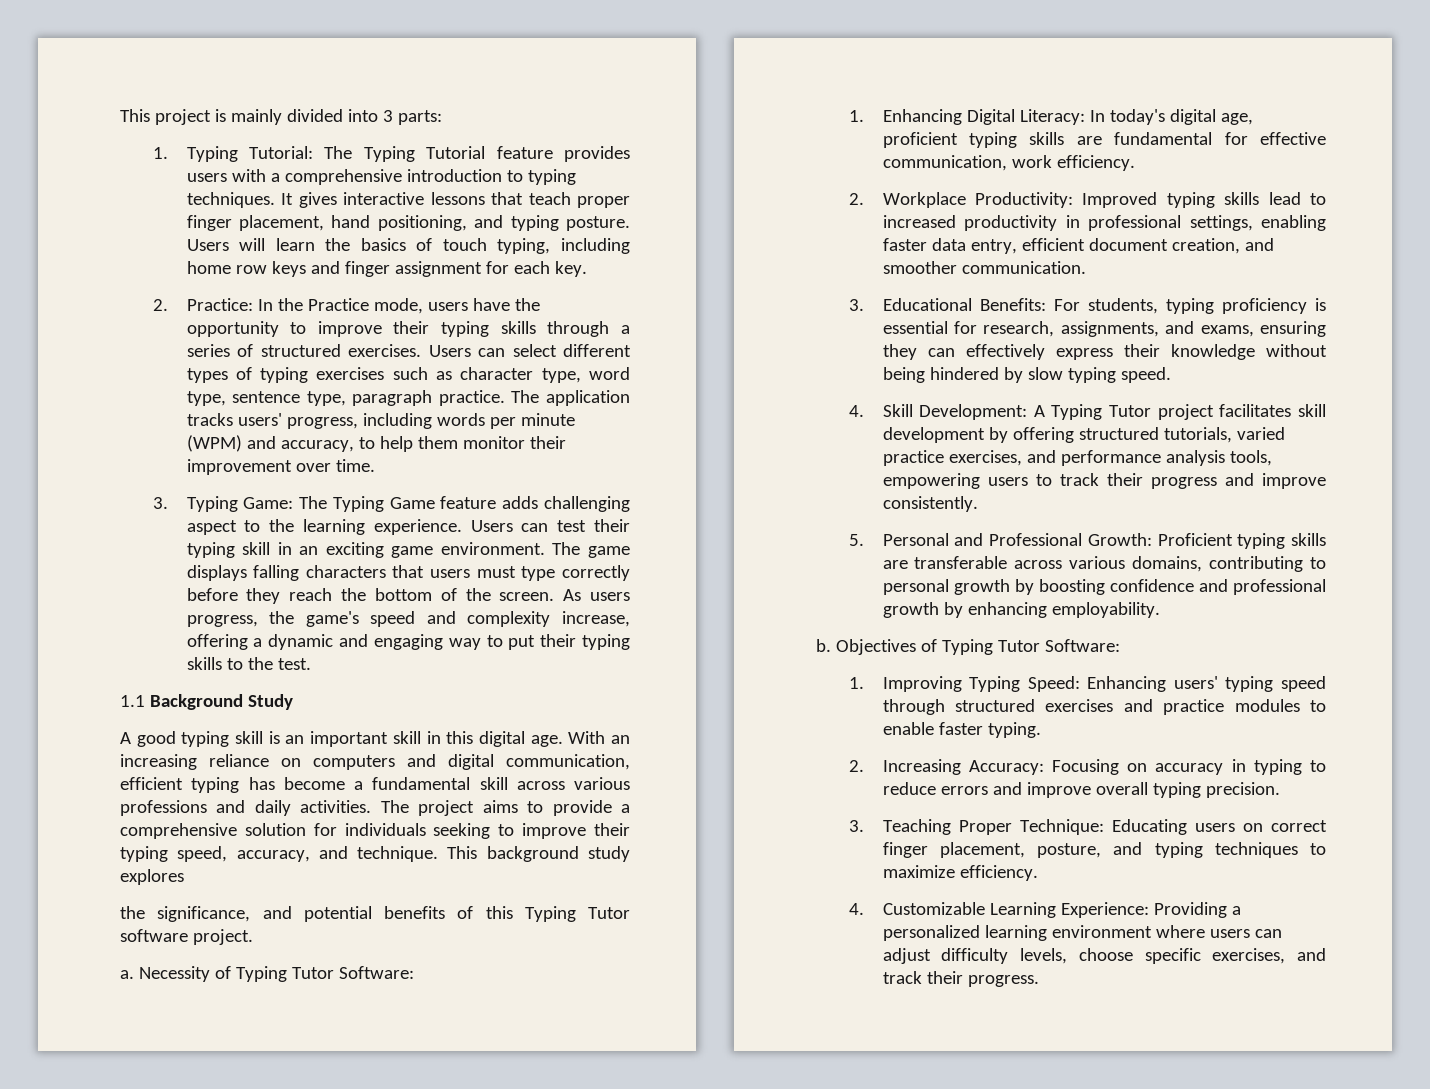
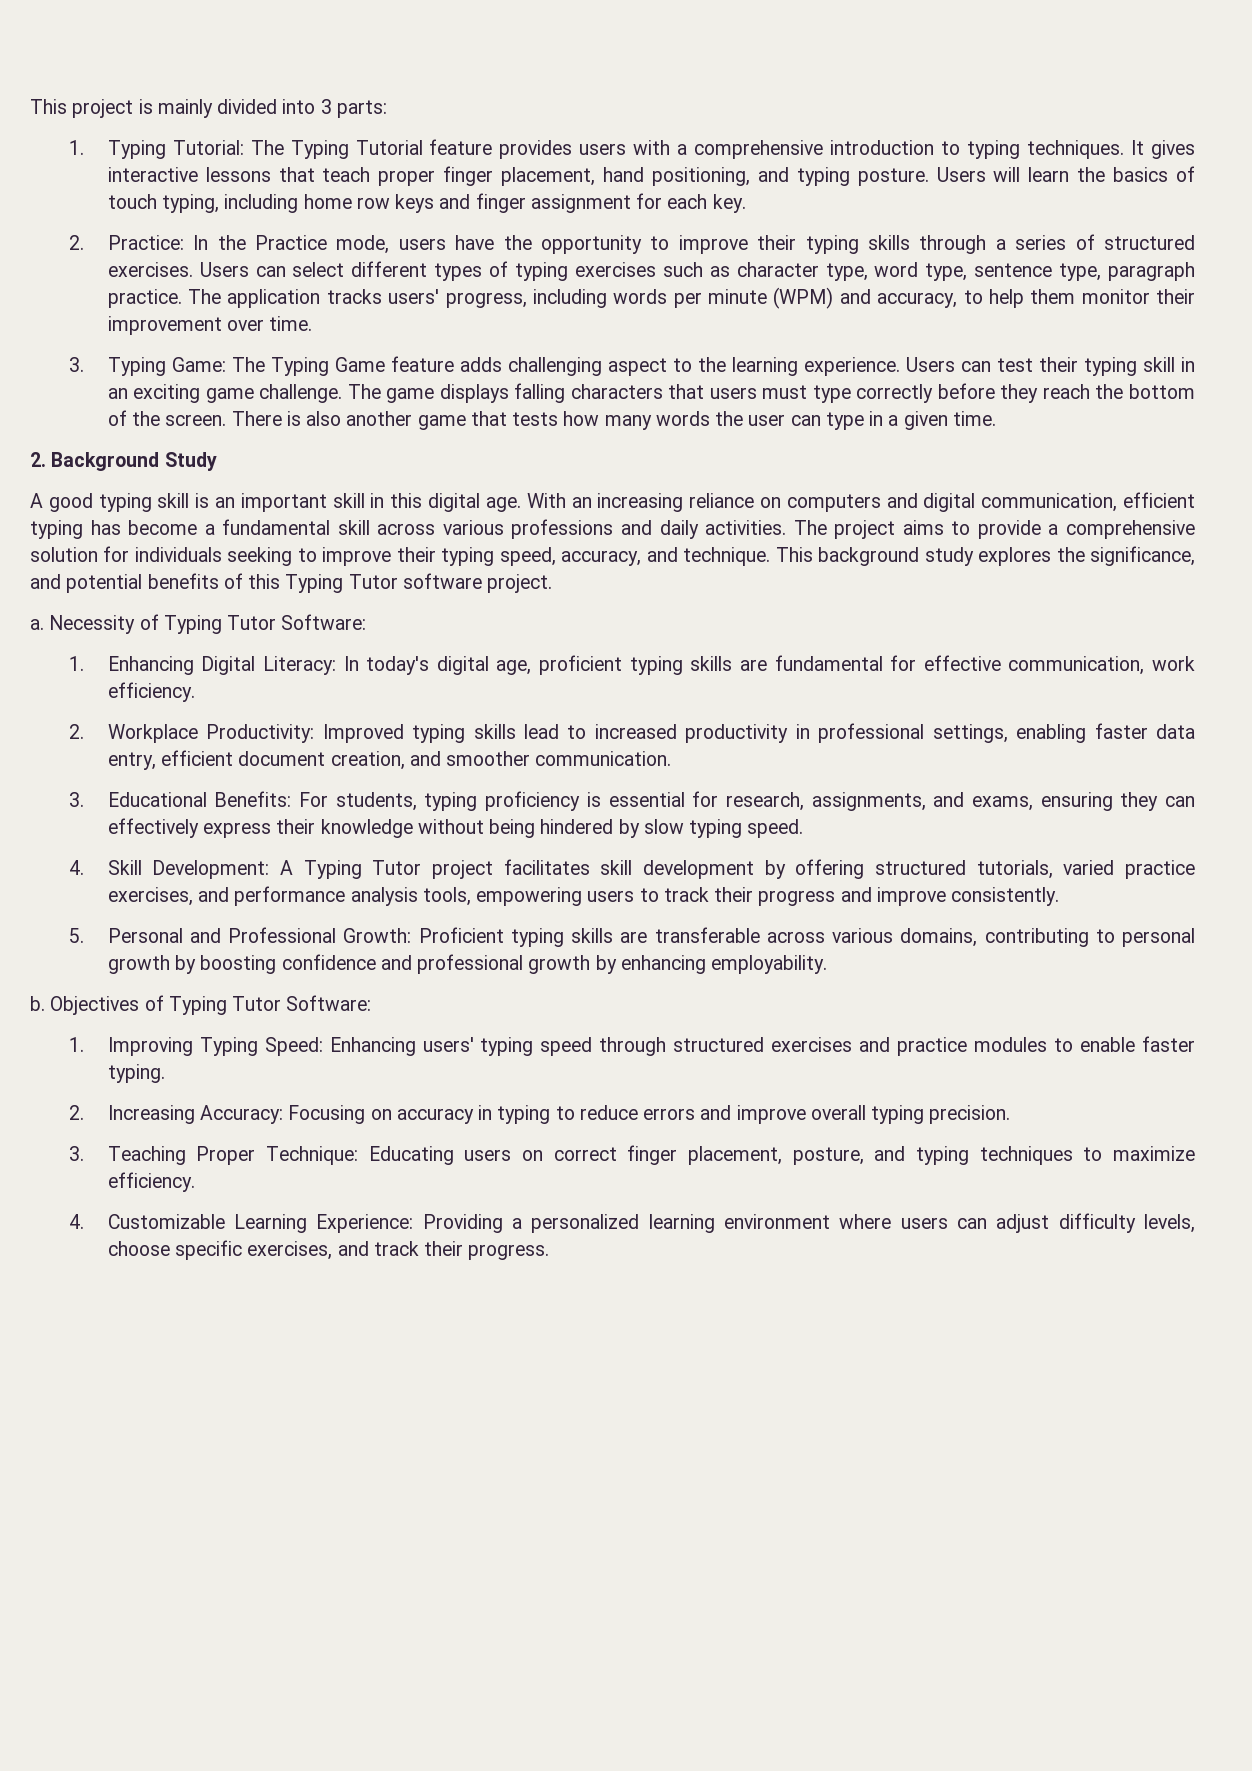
[440,542,545,555] environment. -> [259,384,343,403] challenge.
[563,589,630,601] [186,611,630,627] [186,634,630,650] [186,657,311,670] [120,695,145,707] As users progress, the game's speed and complexity increase, offering a dynamic and engaging way to put their typing skills to the test. // 1.1 -> [231,411,996,430] [30,452,46,467] There is also another game that tests how many words the user can type in a given time. // 2.
(184, 877) // -> (1052, 556) none

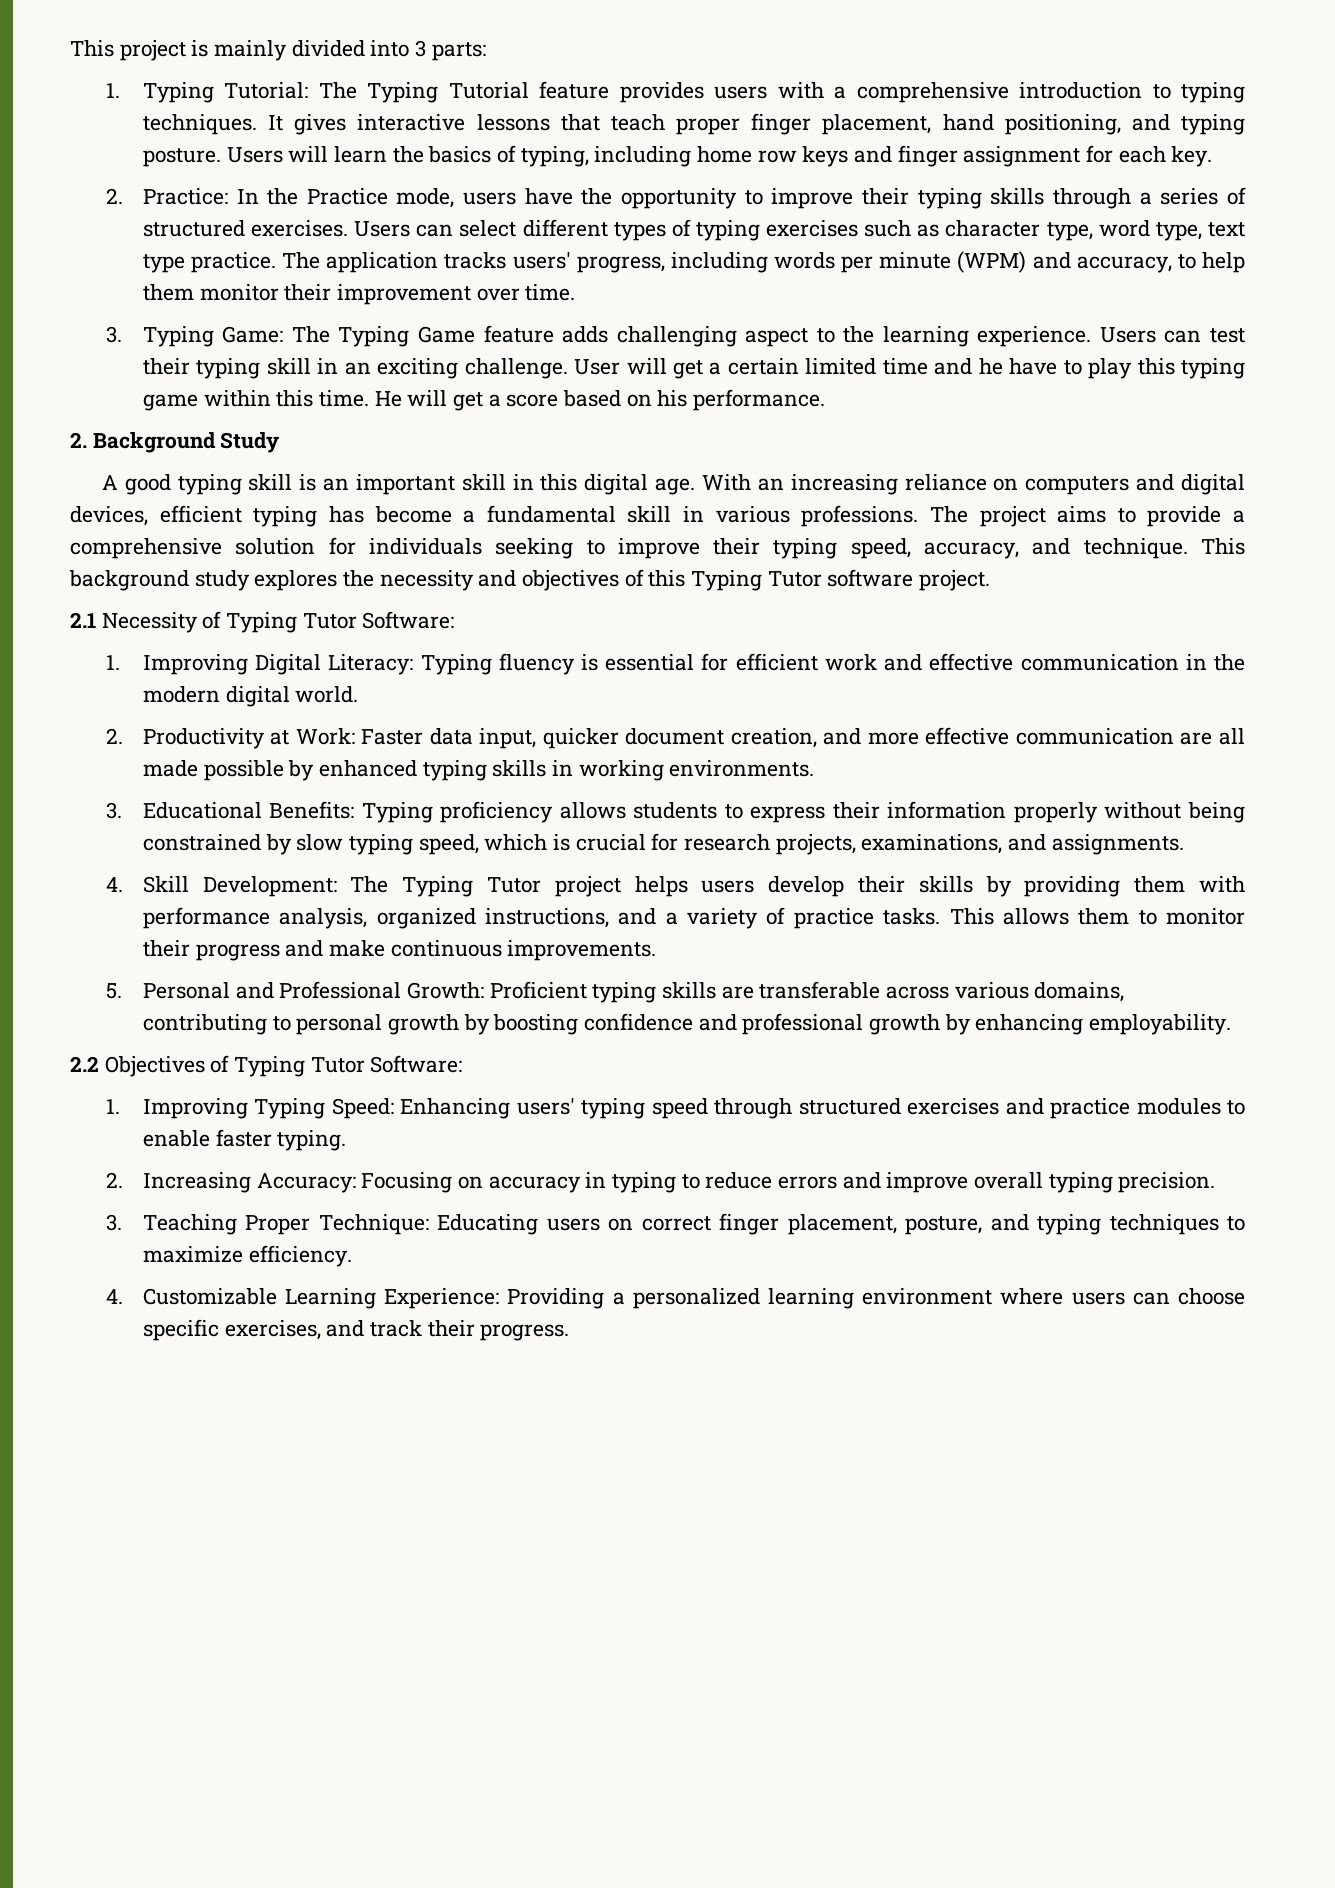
[107,194,157,209] touch -> (516, 154) none
[974,262,1195,281] sentence type, paragraph -> [1208,222,1245,237] [142,254,185,273] text type
[205,383,1195,403] [107,410,996,430] game challenge. The game displays falling characters that users must type correctly before they reach the bottom of the screen. There is also another game that tests how many words the user can type in a given time. -> [464,358,1245,379] [142,389,825,411] challenge. User will get a certain limited time and he have to play this typing game within this time. He will get a score based on his performance.
[981,493,1118,512] communication, -> [70,506,148,526] devices,
[377,519,787,539] across various professions and daily activities. -> [683,505,919,527] in various professions.
[1090,546,1195,566] [30,573,219,593] significance, and potential benefits -> [379,570,620,591] necessity and objectives
[30,619,44,630] a. -> [70,612,96,628] 2.1
[107,656,194,675] Enhancing -> [142,654,248,675] Improving
[343,655,1196,675] [107,682,195,702] [68,723,1195,743] [107,750,672,770] [68,791,1195,811] [107,818,413,838] In today's digital age, proficient typing skills are fundamental for effective communication, work efficiency. // 2. Workplace Productivity: Improved typing skills lead to increased productivity in professional settings, enabling faster data entry, efficient document creation, and smoother communication. // 3. Educational Benefits: For students, typing proficiency is essential for research, assignments, and exams, ensuring they can effectively express their knowledge -> [420,653,1245,675] [142,686,359,707] [106,727,1245,749] [142,760,815,781] [106,801,1098,823] Typing fluency is essential for efficient work and effective communication in the modern digital world. // 2. Productivity at Work: Faster data input, quicker document creation, and more effective communication are all made possible by enhanced typing skills in working environments. // 3. Educational Benefits: Typing proficiency allows students to express their information properly
[540,819,614,834] hindered -> [142,834,261,851] constrained
[747,819,804,838] speed. -> [418,833,1184,855] speed, which is crucial for research projects, examinations, and assignments.
[280,860,294,875] A -> [350,876,389,893] The
[503,859,1195,879] [107,886,1060,906] facilitates skill development by offering structured tutorials, varied practice exercises, and performance analysis tools, empowering users to track their progress and improve consistently. -> [634,876,1246,897] [142,907,1246,929] [142,940,657,961] helps users develop their skills by providing them with performance analysis, organized instructions, and a variety of practice tasks. This allows them to monitor their progress and make continuous improvements.
[30,996,45,1011] b. -> [70,1056,99,1072] 2.2
[996,1213,1195,1233] adjust difficulty levels, -> (1170, 1298) none

